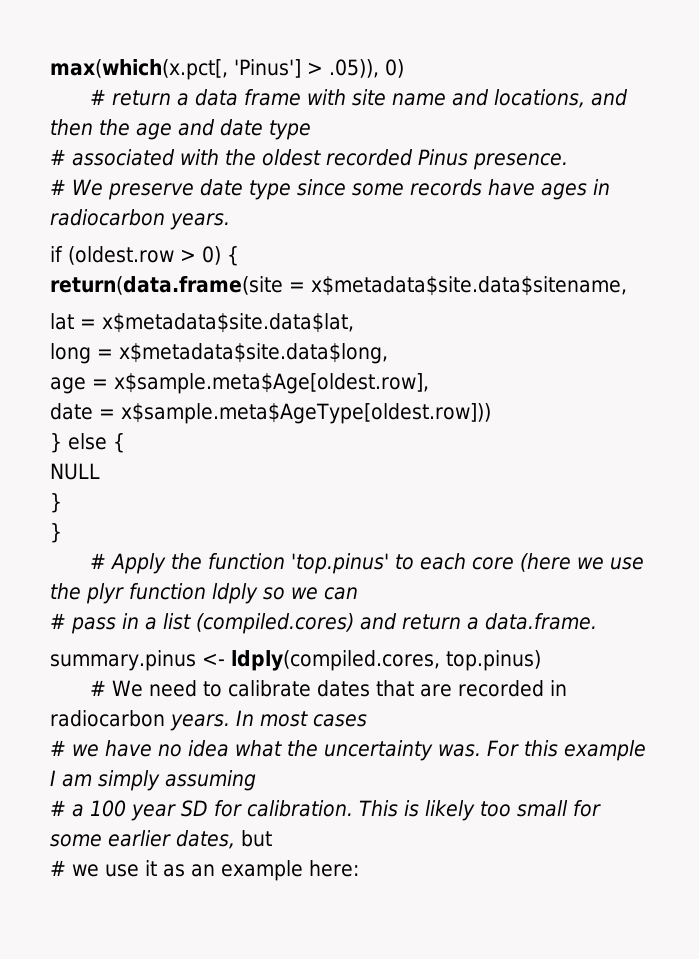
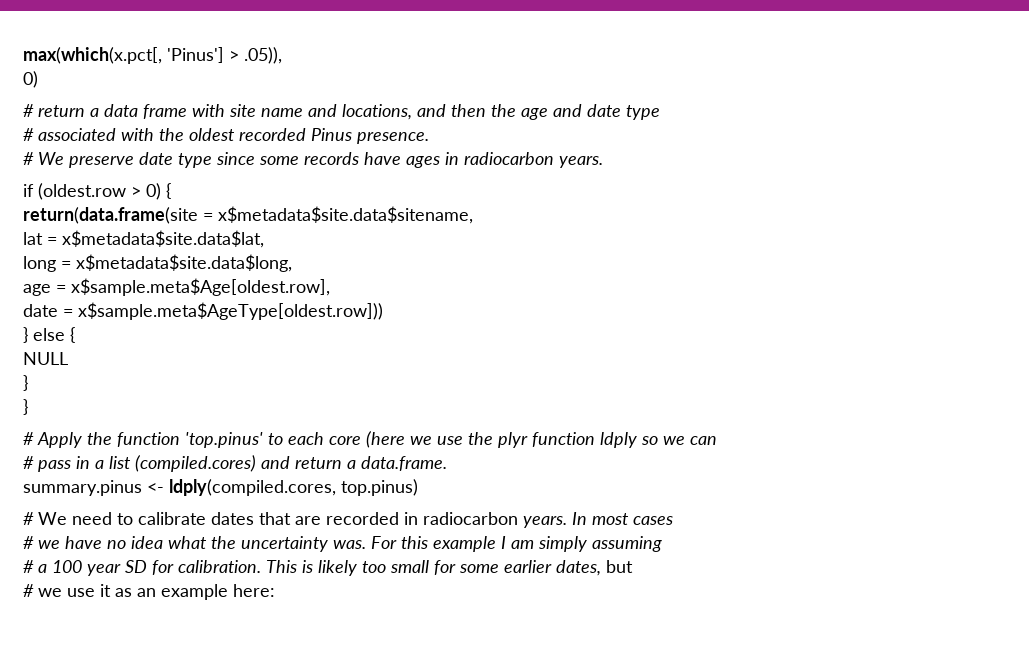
(379, 68) none -> (282, 55) //

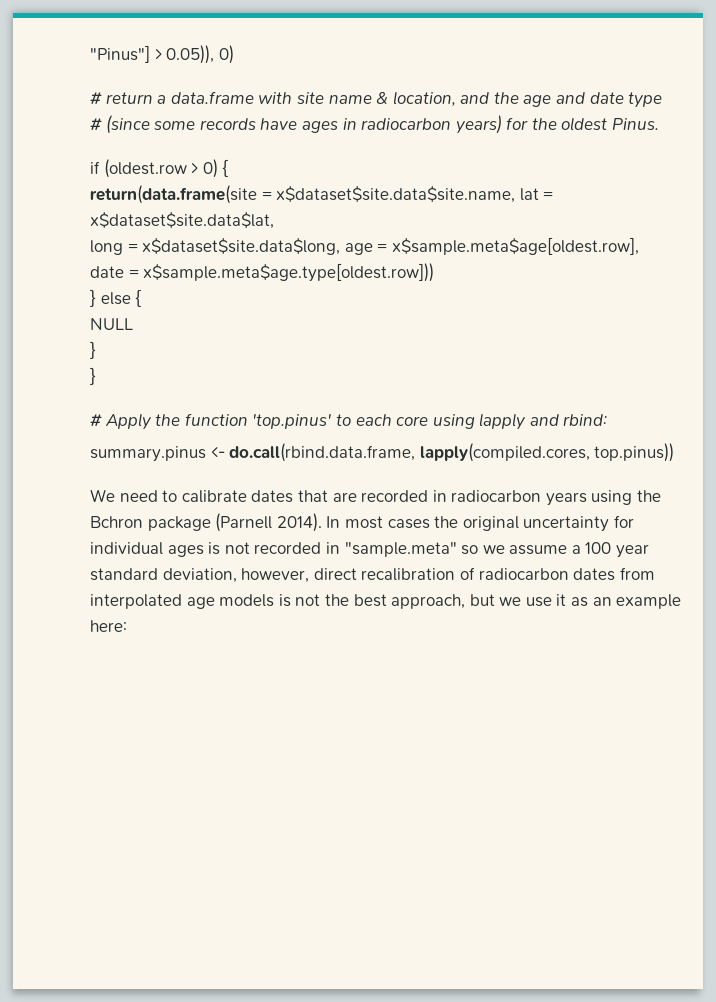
[23,47,282,64] max(which(x.pct[, 'Pinus'] > .05)), // -> [90,45,215,64] "Pinus"] > 0.05)),
[104,104,187,119] data frame -> [170,91,254,104] data.frame
[308,104,486,120] and locations, and then -> [376,91,490,107] & location, and
[38,128,429,144] [23,152,255,168] associated with the oldest recorded Pinus presence. // # We preserve date type since -> [105,115,150,134] (since
[559,155,603,168] years. -> [455,115,660,134] years) for the oldest Pinus.
[218,206,473,224] x$metadata$site.data$sitename, // -> [276,186,516,203] x$dataset$site.data$site.name,
[62,230,264,248] x$metadata$site.data$lat, -> [90,212,274,229] x$dataset$site.data$lat,
[76,254,292,272] x$metadata$site.data$long, // -> [142,238,341,255] x$dataset$site.data$long,
[71,278,330,296] x$sample.meta$Age[oldest.row], -> [391,237,639,255] x$sample.meta$age[oldest.row],
[78,302,383,320] x$sample.meta$AgeType[oldest.row])) -> [143,263,435,282] x$sample.meta$age.type[oldest.row]))
[366,431,717,448] [23,455,447,472] (here we use the plyr function ldply so we can // # pass in a list (compiled.cores) and return a data.frame. -> [432,413,608,430] using lapply and rbind:
[169,479,418,496] [23,512,34,525] ldply(compiled.cores, top.pinus) // # -> [229,443,675,462] do.call(rbind.data.frame, lapply(compiled.cores, top.pinus)) //
[523,512,673,528] [23,536,662,552] [23,560,601,576] years. In most cases // # we have no idea what the uncertainty was. For this example I am simply assuming // # a 100 year SD for calibration. This is likely too small for some earlier dates, -> [545,490,662,506] [90,513,634,532] [90,542,650,558] [90,567,655,583] [90,594,466,609] years using the Bchron package (Parnell 2014). In most cases the original uncertainty for individual ages is not recorded in "sample.meta" so we assume a 100 year standard deviation, however, direct recalibration of radiocarbon dates from interpolated age models is not the best approach,
[23,584,34,597] // # -> (495, 600) none

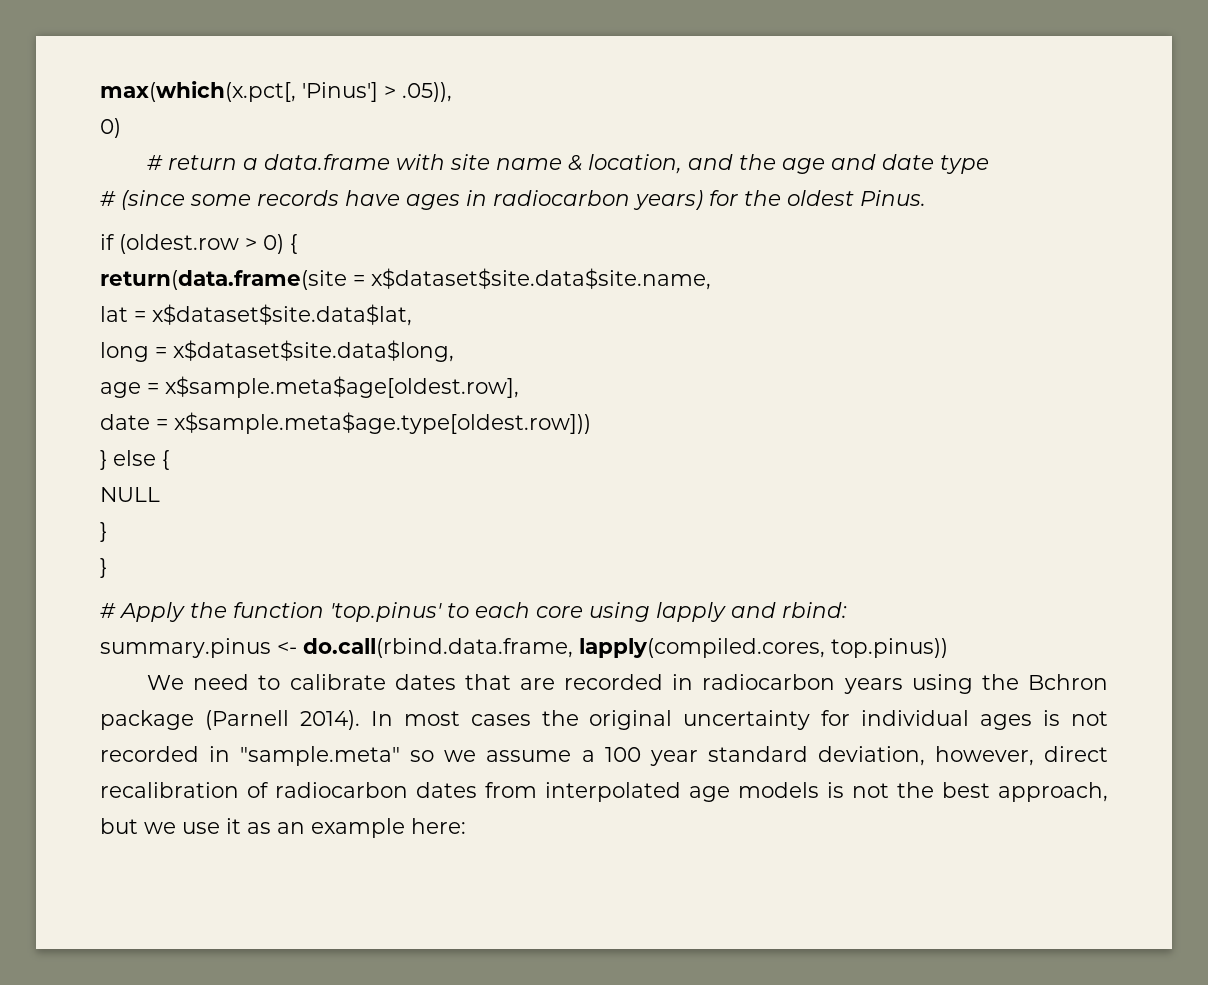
[90,45,215,64] "Pinus"] > 0.05)), -> [100,81,452,102] max(which(x.pct[, 'Pinus'] > .05)), //
(516, 194) none -> (711, 279) //
(341, 246) none -> (454, 351) //

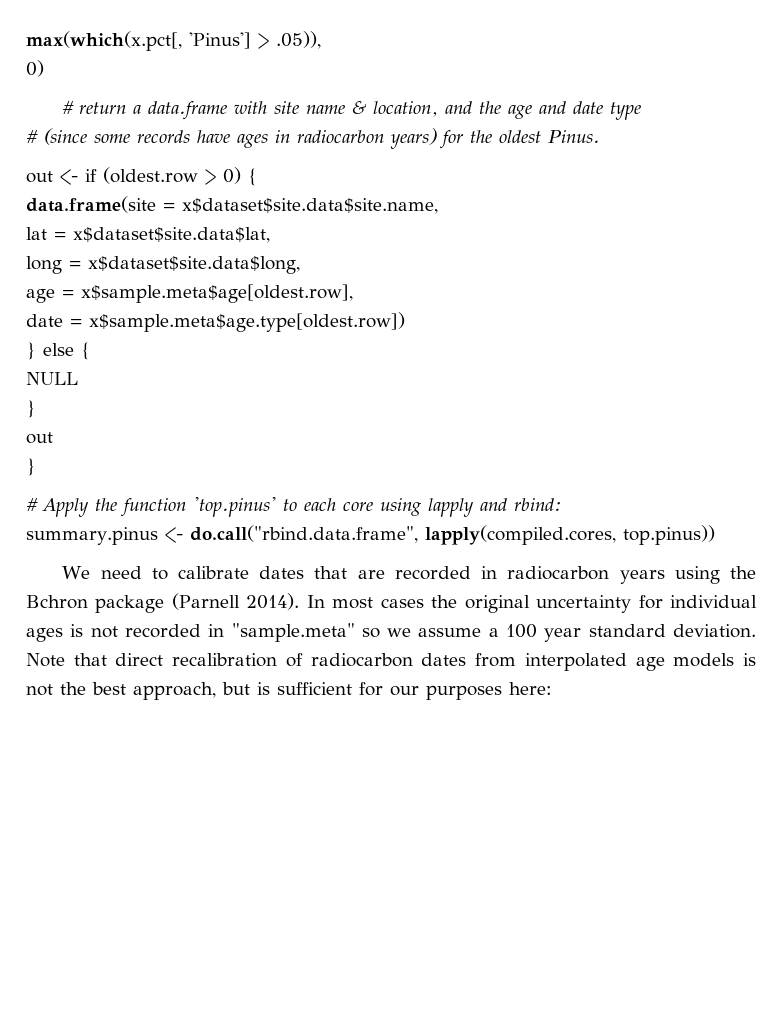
(926, 198) none -> [26,169,78,185] out <-
[100,270,347,290] return(data.frame(site -> [26,196,156,213] data.frame(site
[174,412,591,434] x$sample.meta$age.type[oldest.row])) -> [89,312,405,332] x$sample.meta$age.type[oldest.row])
(107, 532) none -> [26,432,53,444] // out
[303,638,573,658] do.call(rbind.data.frame, -> [189,525,418,543] do.call("rbind.data.frame",
[817,746,1034,766] deviation, however, -> [673,624,756,638] [26,653,107,667] deviation. Note that
[144,818,405,838] we use it as an example -> [257,682,502,700] is sufficient for our purposes

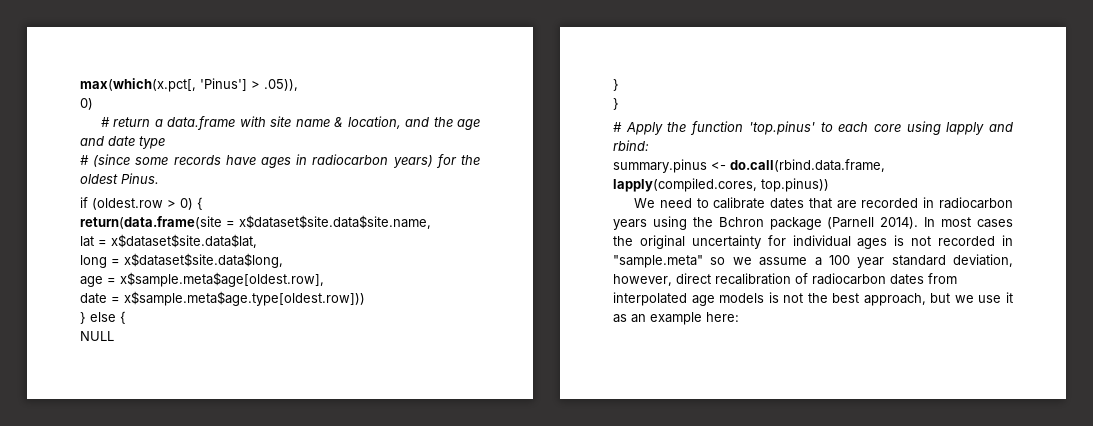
[26,169,78,185] out <- -> (159, 178) none
[26,196,156,213] data.frame(site -> [80,216,222,229] return(data.frame(site
[89,312,405,332] x$sample.meta$age.type[oldest.row]) -> [124,291,365,306] x$sample.meta$age.type[oldest.row]))
[26,432,53,444] // out -> (619, 85) none
[189,525,418,543] do.call("rbind.data.frame", -> [730,159,885,172] do.call(rbind.data.frame,
[673,624,756,638] [26,653,107,667] deviation. Note that -> [953,254,1013,267] [613,274,672,286] deviation, however,
[257,682,502,700] is sufficient for our purposes -> [954,292,1013,303] [613,312,702,325] we use it as an example

